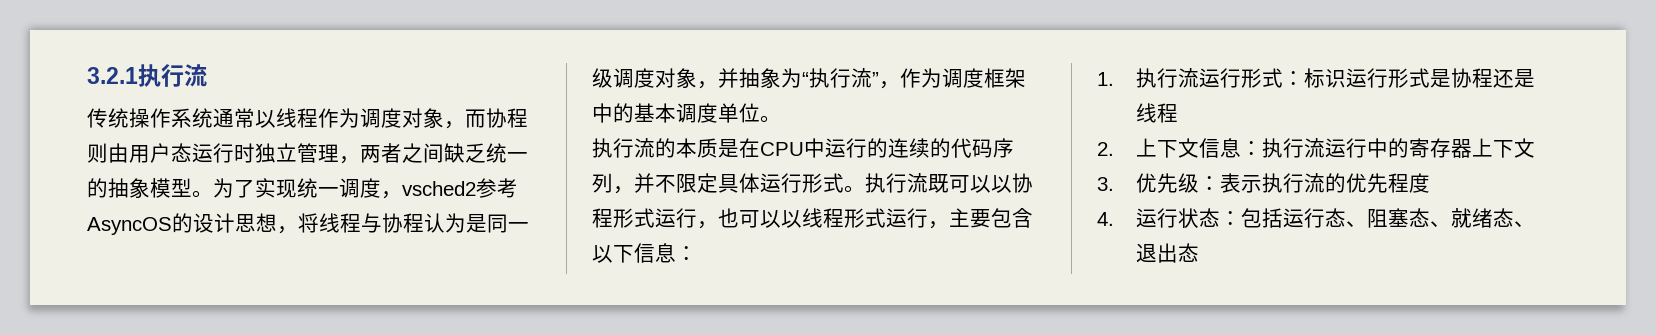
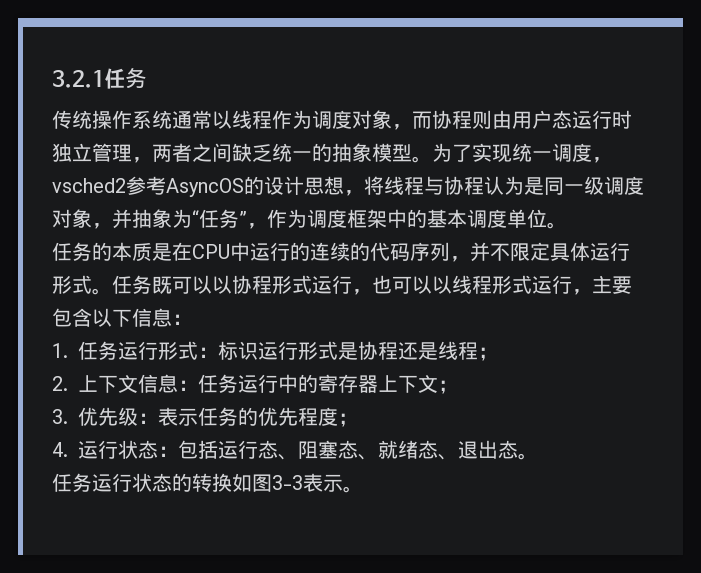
[138,64,207,87] 执行流 -> [105,68,147,89] 任务
[809,68,872,88] 执行流 -> [199,209,239,228] 任务
[592,138,655,158] 执行流 -> [52,242,92,261] 任务
[865,173,928,193] 执行流 -> [112,275,152,294] 任务
[1135,68,1199,88] 执行流 -> [78,341,118,360] 任务
(1178, 113) none -> [478,347,498,361] ；
[1261,138,1325,158] 执行流 -> [198,374,238,393] 任务
(1535, 148) none -> [438,380,458,394] ；
[1261,173,1325,193] 执行流 -> [198,407,238,426] 任务
(1430, 183) none -> [338,413,358,427] ；
(1199, 252) none -> [518,453,538,460] [52,473,363,493] 。 // 任务运行状态的转换如图3-3表示。

